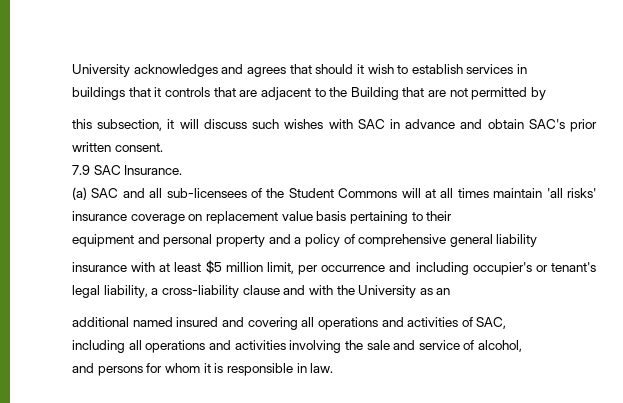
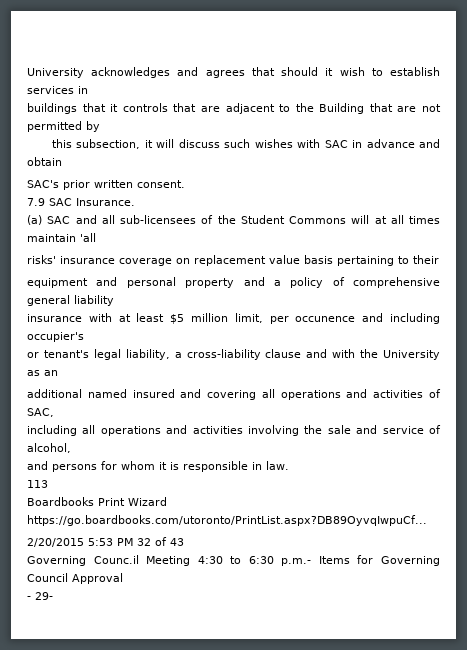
(524, 124) none -> (62, 161) //
(563, 193) none -> (96, 237) //
[321,265,386,272] occurrence -> [295,316,356,322] occunence
(532, 268) none -> (84, 337) //
(334, 368) none -> [27,480,48,488] [27,497,167,506] [27,515,427,526] [27,537,184,547] [27,555,440,566] [27,573,123,584] [27,592,53,600] // 113 // Boardbooks Print Wizard https://go.boardbooks.com/utoronto/PrintList.aspx?DB89OyvqIwpuCf... // 2/20/2015 5:53 PM 32 of 43 // Governing Counc.il Meeting 4:30 to 6:30 p.m.- Items for Governing Council Approval // - 29-

